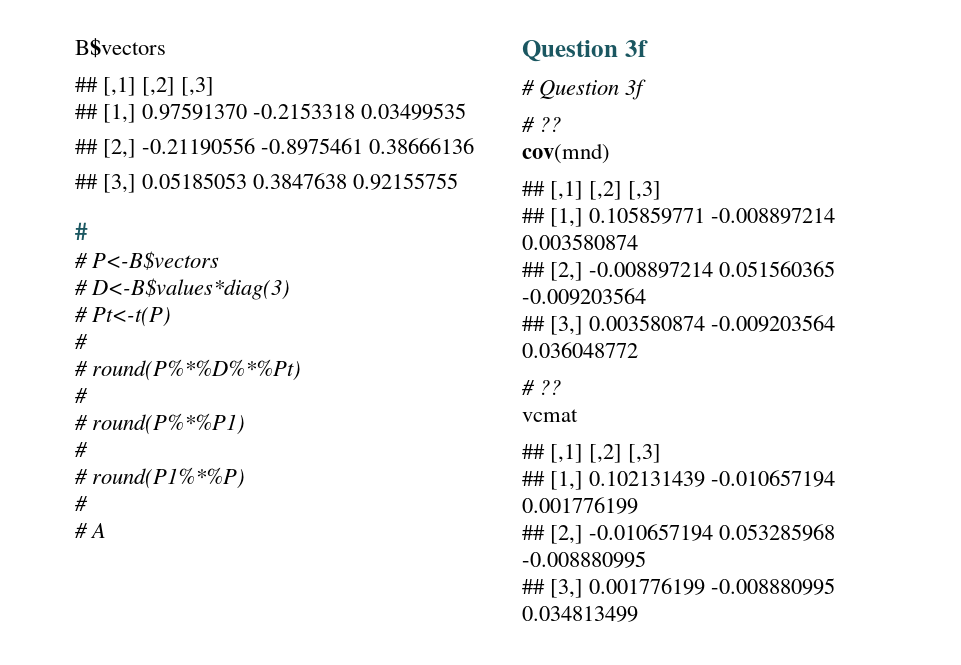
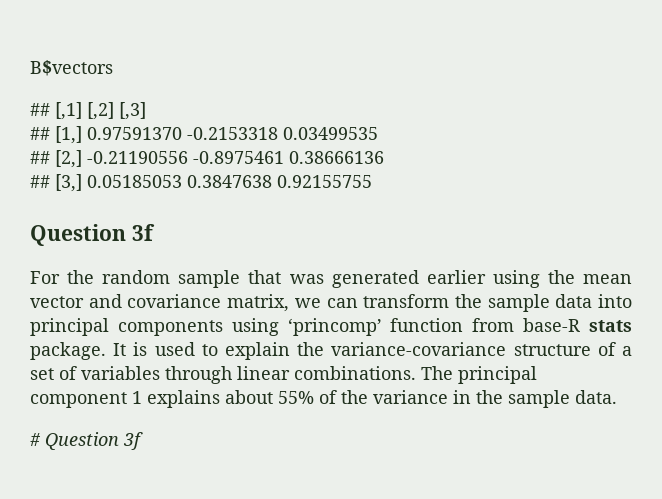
[75,222,88,240] [75,251,220,271] [75,278,291,300] [75,307,172,327] [75,334,88,349] [75,359,302,381] [75,388,88,403] [75,413,246,435] [75,442,88,457] [75,467,246,489] [75,496,88,511] [75,523,107,538] [522,40,648,62] [522,79,647,100] [522,117,562,132] [522,143,610,164] [522,181,662,200] [522,207,836,227] [522,234,638,250] [522,261,836,281] [522,288,646,305] [522,315,836,335] [522,342,638,358] [522,380,562,395] [522,409,578,422] [522,444,662,463] [522,470,836,490] [522,497,638,514] [522,524,836,544] [522,551,646,568] [522,578,836,598] [522,606,638,622] # // # P<-B$vectors // # D<-B$values*diag(3) // # Pt<-t(P) // # // # round(P%*%D%*%Pt) // # // # round(P%*%P1) // # // # round(P1%*%P) // # // # A // Question 3f // # Question 3f // # ?? // cov(mnd) // ## [,1] [,2] [,3] // ## [1,] 0.105859771 -0.008897214 0.003580874 // ## [2,] -0.008897214 0.051560365 -0.009203564 // ## [3,] 0.003580874 -0.009203564 0.036048772 // # ?? // vcmat // ## [,1] [,2] [,3] // ## [1,] 0.102131439 -0.010657194 0.001776199 // ## [2,] -0.010657194 0.053285968 -0.008880995 // ## [3,] 0.001776199 -0.008880995 0.034813499 -> [30,224,155,246] [30,270,633,288] [30,294,632,312] [30,318,632,336] [30,342,632,360] [30,366,537,384] [30,390,617,408] [30,432,143,450] Question 3f // For the random sample that was generated earlier using the mean vector and covariance matrix, we can transform the sample data into principal components using ‘princomp’ function from base-R stats package. It is used to explain the variance-covariance structure of a set of variables through linear combinations. The principal component 1 explains about 55% of the variance in the sample data. // # Question 3f

